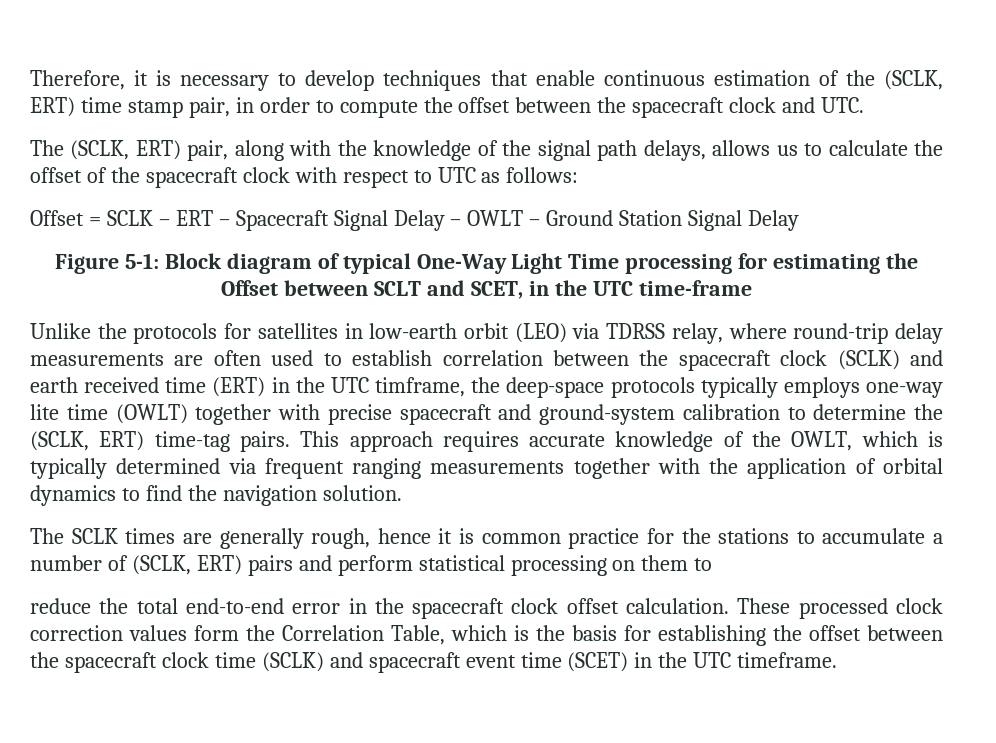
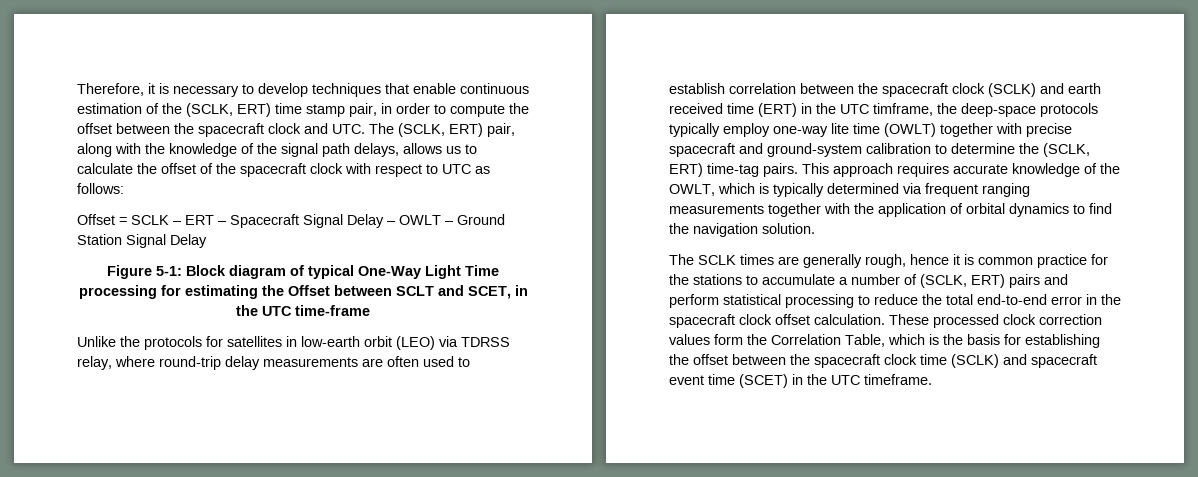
(865, 105) // -> (365, 129) none
[783,377,860,398] employs -> [723,123,770,137] employ
[612,555,713,571] on them to // -> [858,295,870,305] to

